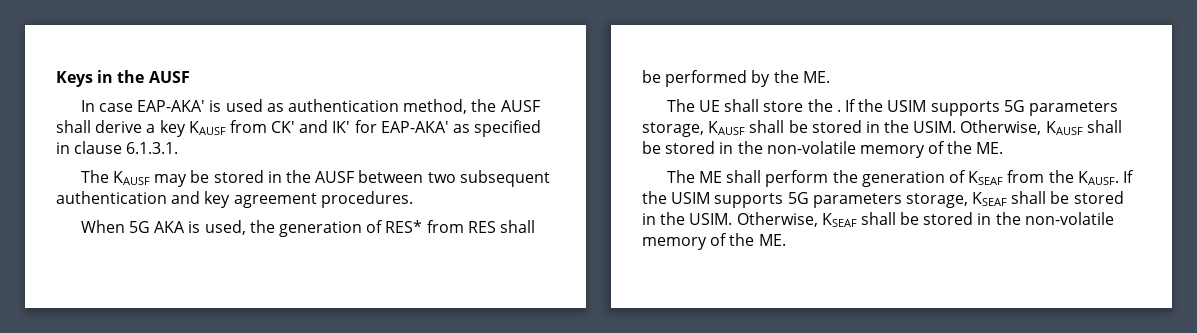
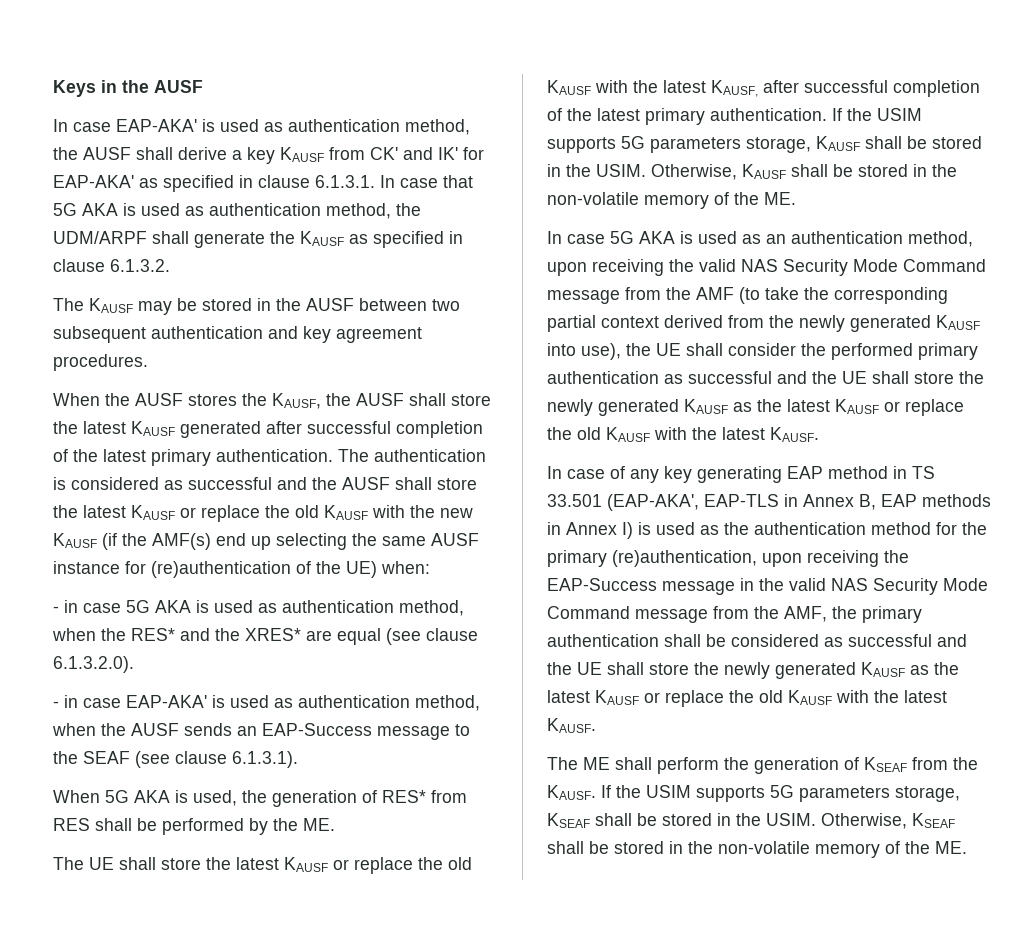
(179, 148) none -> [380,175,473,188] [53,203,421,219] [53,231,463,248] [53,259,170,272] In case that 5G AKA is used as authentication method, the UDM/ARPF shall generate the KAUSF as specified in clause 6.1.3.2.
(413, 199) none -> [53,393,491,409] [53,421,483,438] [53,449,486,466] [53,477,477,490] [53,505,473,522] [53,533,479,550] [53,561,430,578] [53,600,464,616] [52,628,478,645] [53,656,134,673] [53,695,480,711] [52,723,470,740] [53,751,298,768] // When the AUSF stores the KAUSF, the AUSF shall store the latest KAUSF generated after successful completion of the latest primary authentication. The authentication is considered as successful and the AUSF shall store the latest KAUSF or replace the old KAUSF with the new KAUSF (if the AMF(s) end up selecting the same AUSF instance for (re)authentication of the UE) when: // - in case 5G AKA is used as authentication method, when the RES* and the XRES* are equal (see clause 6.1.3.2.0). // - in case EAP-AKA' is used as authentication method, when the AUSF sends an EAP-Success message to the SEAF (see clause 6.1.3.1).
[836,109,841,112] . -> [236,857,472,874] [547,80,980,97] [547,108,827,125] latest KAUSF or replace the old KAUSF with the latest KAUSF, after successful completion of the latest primary authentication.
(1004, 148) none -> [547,231,973,247] [547,259,986,276] [547,287,948,304] [547,315,980,332] [547,343,978,360] [547,371,984,384] [547,399,964,416] [547,427,819,442] [547,466,935,483] [547,494,991,511] [547,522,987,539] [547,550,909,567] [547,578,988,595] [547,606,922,623] [547,634,967,647] [547,662,959,679] [547,690,947,707] [547,718,596,733] // In case 5G AKA is used as an authentication method, upon receiving the valid NAS Security Mode Command message from the AMF (to take the corresponding partial context derived from the newly generated KAUSF into use), the UE shall consider the performed primary authentication as successful and the UE shall store the newly generated KAUSF as the latest KAUSF or replace the old KAUSF with the latest KAUSF. // In case of any key generating EAP method in TS 33.501 (EAP-AKA', EAP-TLS in Annex B, EAP methods in Annex I) is used as the authentication method for the primary (re)authentication, upon receiving the EAP-Success message in the valid NAS Security Mode Command message from the AMF, the primary authentication shall be considered as successful and the UE shall store the newly generated KAUSF as the latest KAUSF or replace the old KAUSF with the latest KAUSF.

